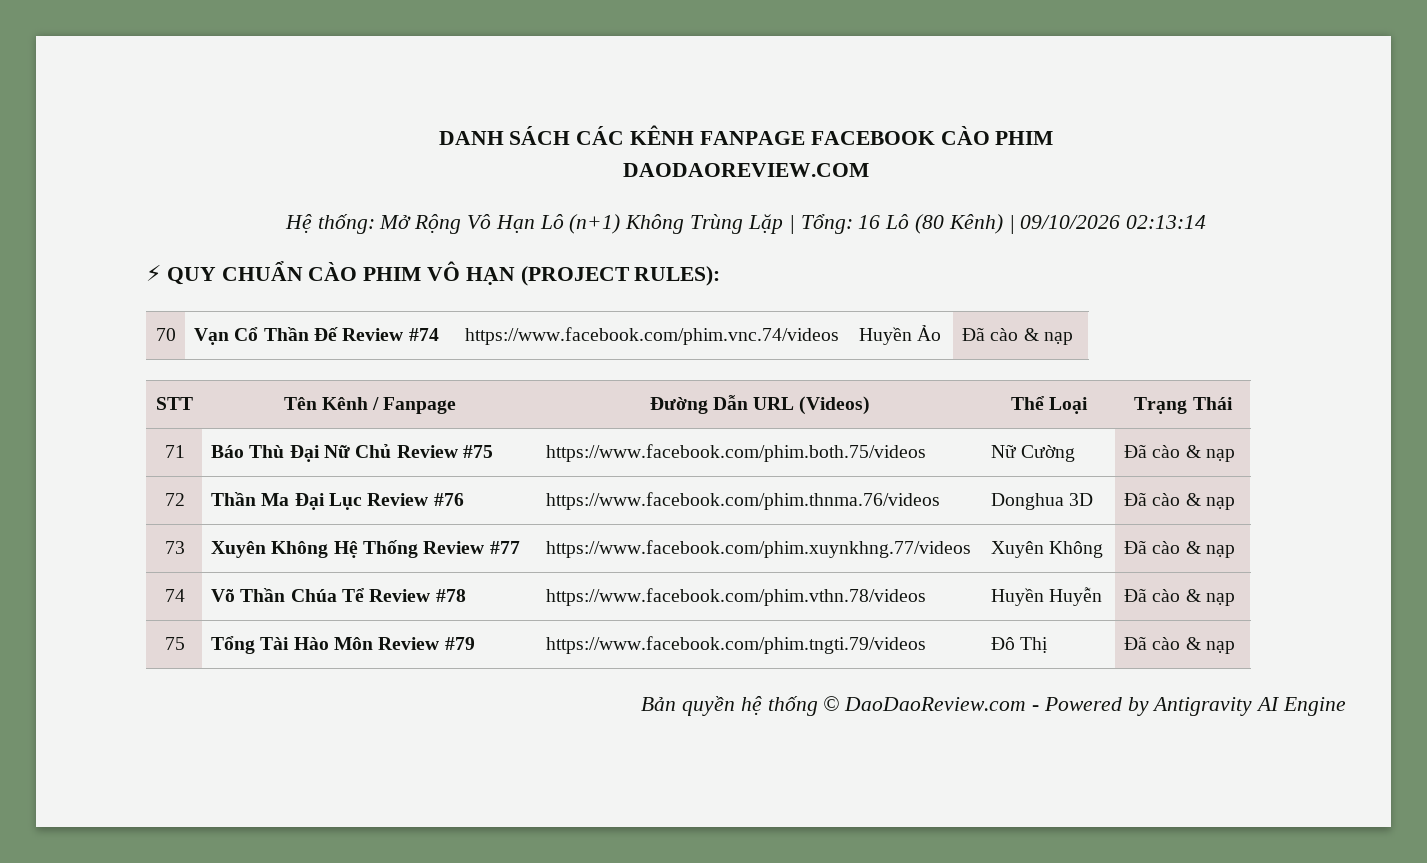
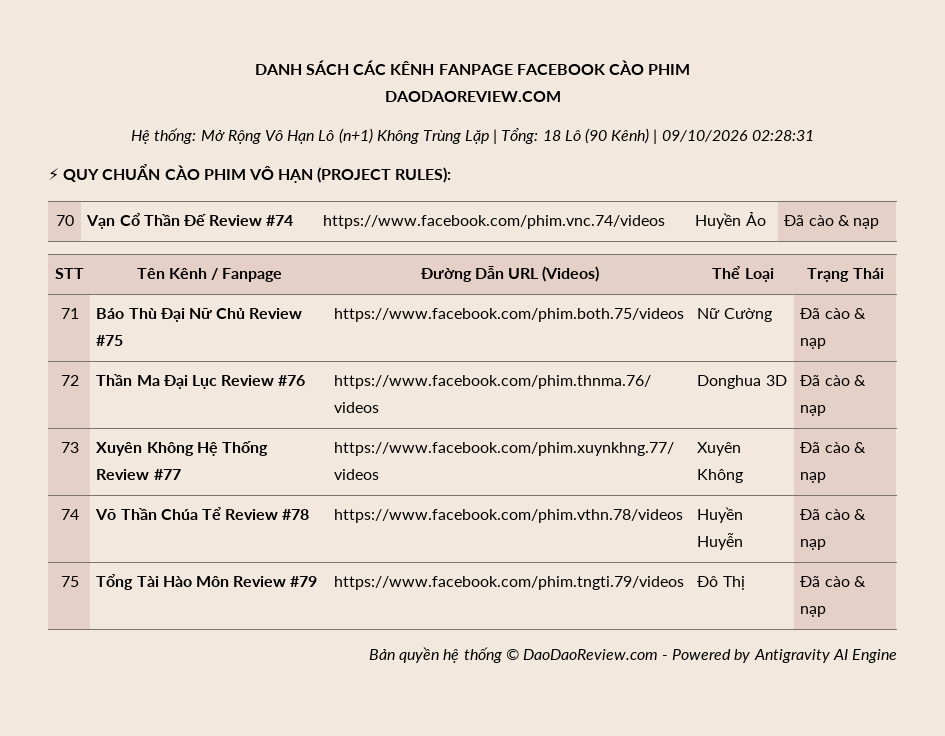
[858,214,944,234] 16 Lô (80 -> [542,128,608,144] 18 Lô (90
[1126,215,1207,229] 02:13:14 -> [751,130,814,141] 02:28:31

